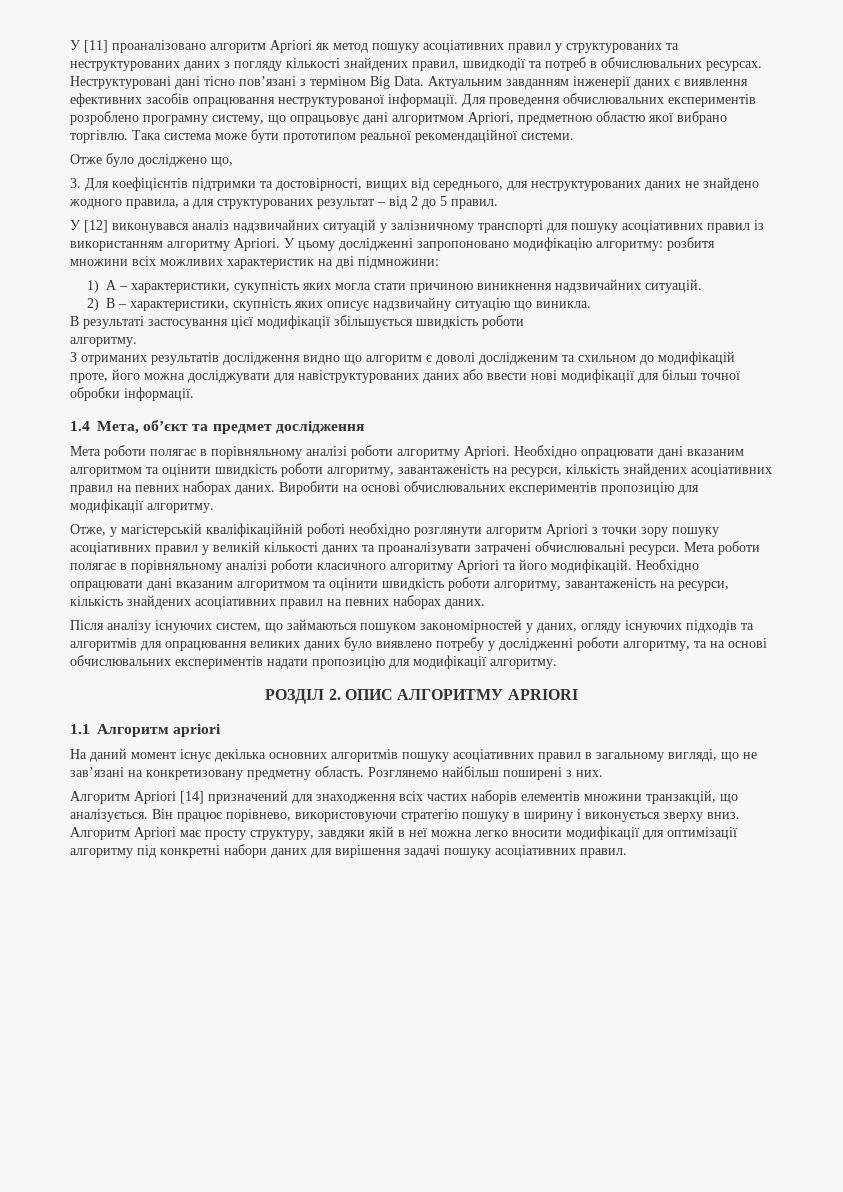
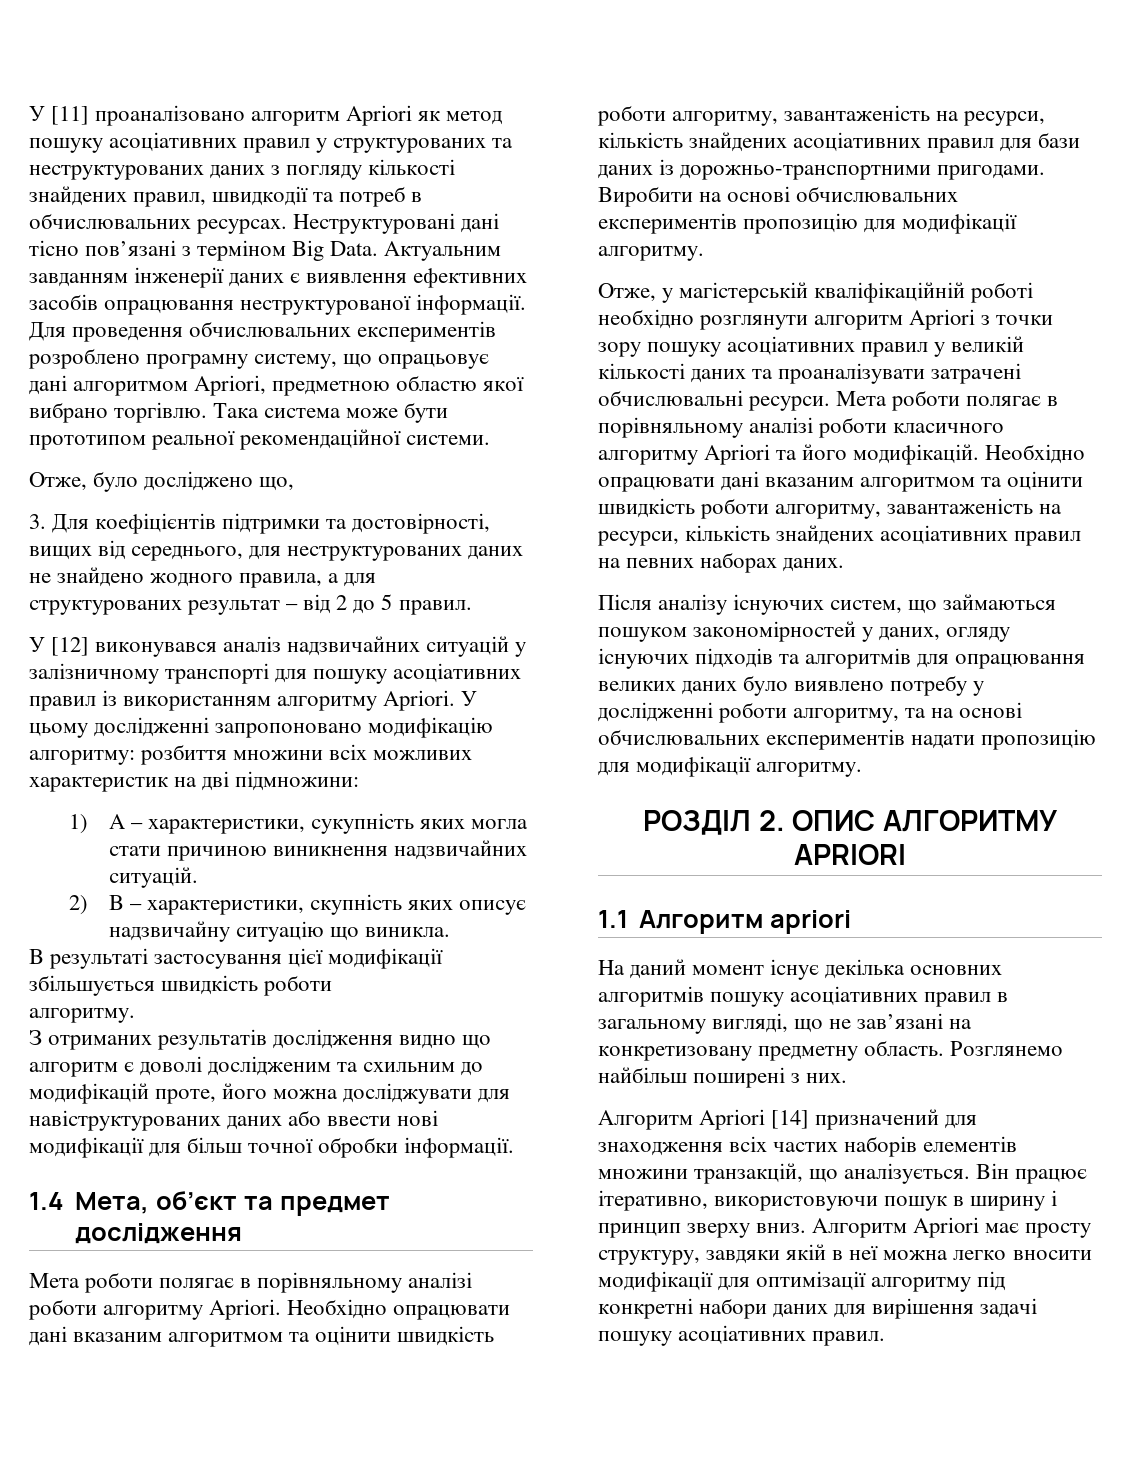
[70,154,102,164] Отже -> [29,472,87,491] Отже,
[667,237,715,251] розбитя -> [140,744,228,765] розбиття
[578,355,636,362] схильном -> [363,1062,456,1072] схильним
[117,481,275,495] на певних наборах даних. -> [1000,132,1081,152] [598,159,1046,180] для бази даних із дорожньо-транспортними пригодами.
[226,809,509,822] порівнево, використовуючи стратегію пошуку -> [598,1190,949,1211] ітеративно, використовуючи пошук
[585,812,660,822] виконується -> [598,1223,681,1238] принцип

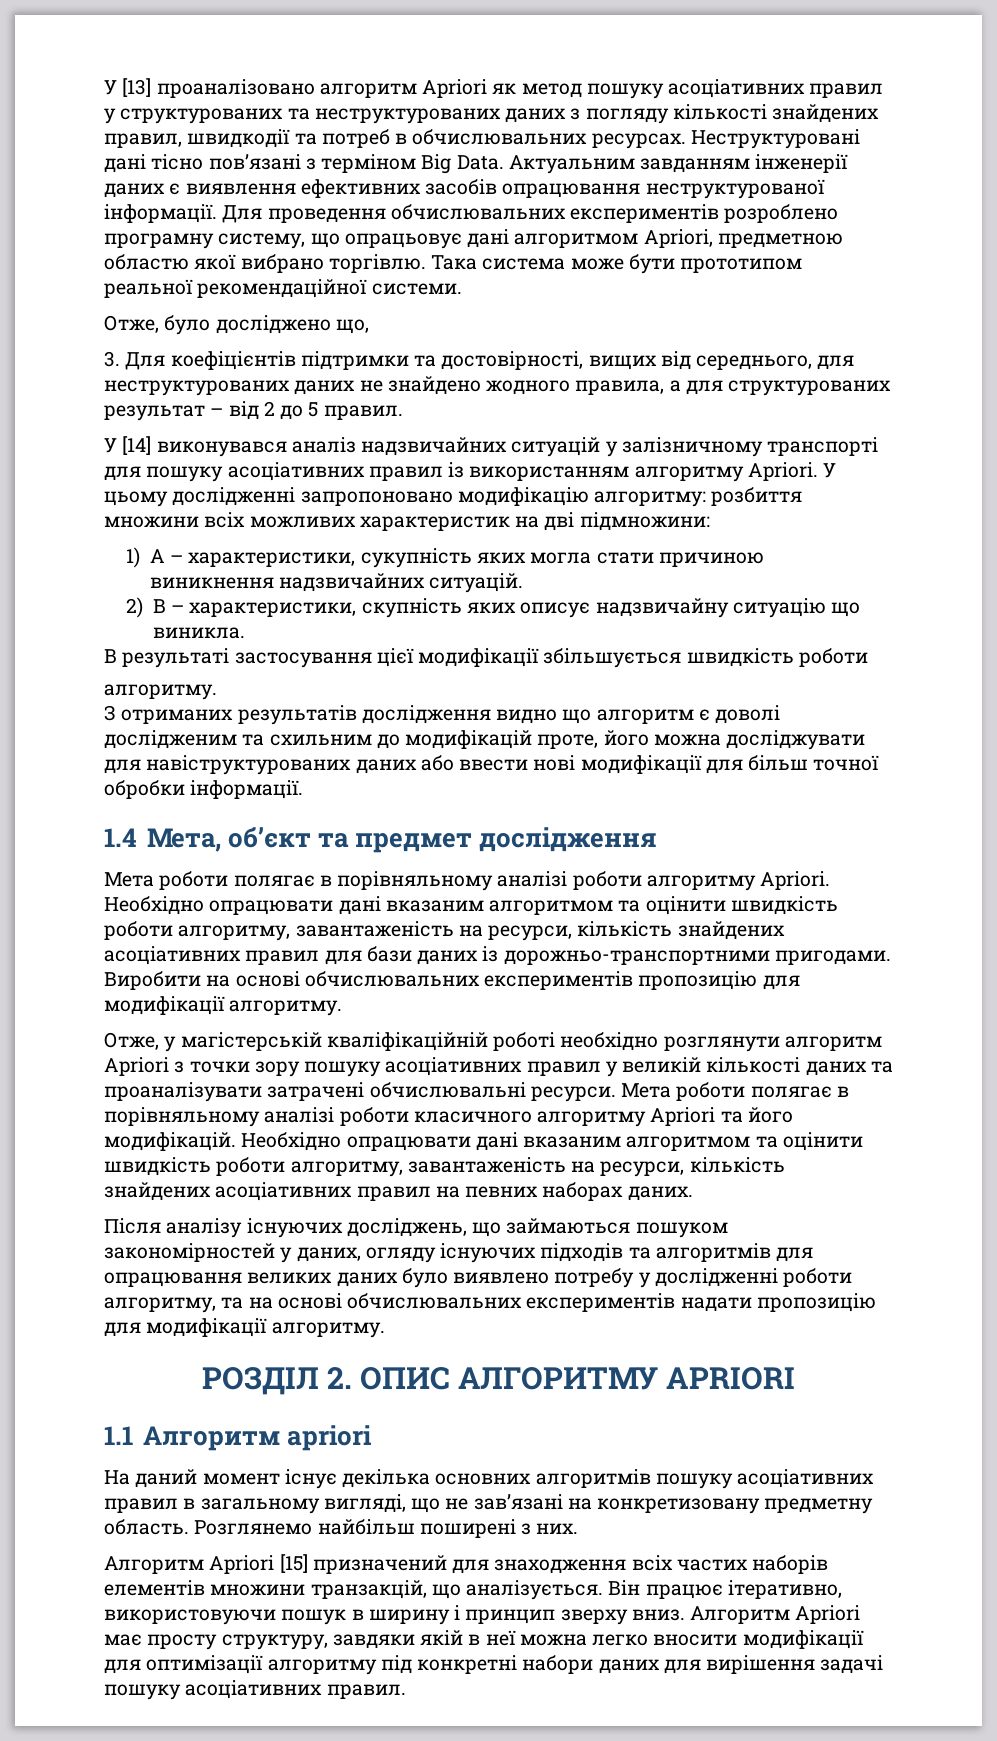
[29,106,90,125] У [11] -> [104,78,152,97] У [13]
[51,637,90,656] [12] -> [122,436,152,455] [14]
[830,600,903,614] систем, -> [346,1218,467,1237] досліджень,
[771,1110,810,1129] [14] -> [279,1554,308,1573] [15]

